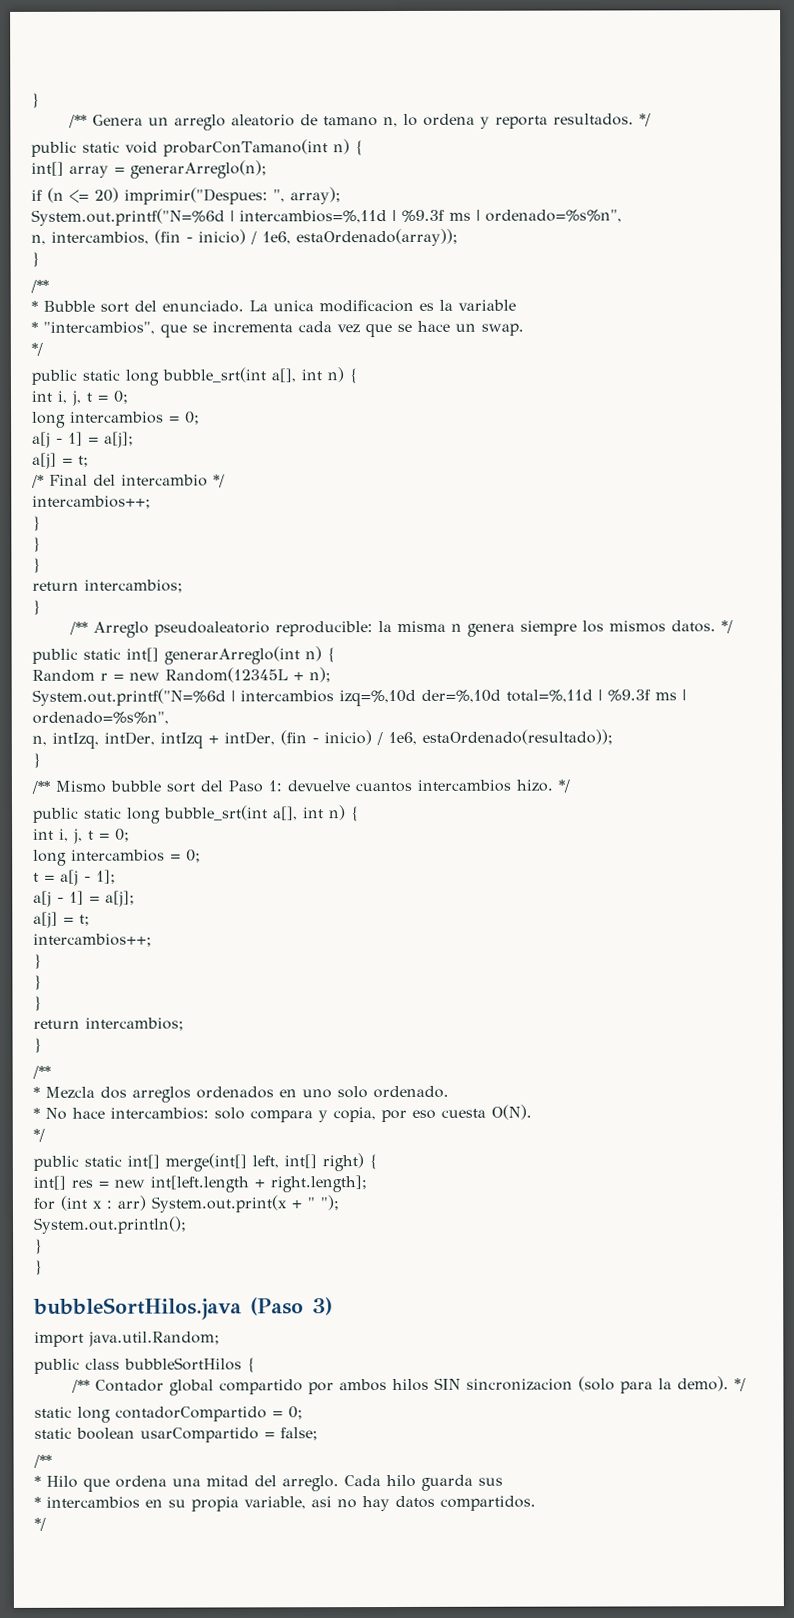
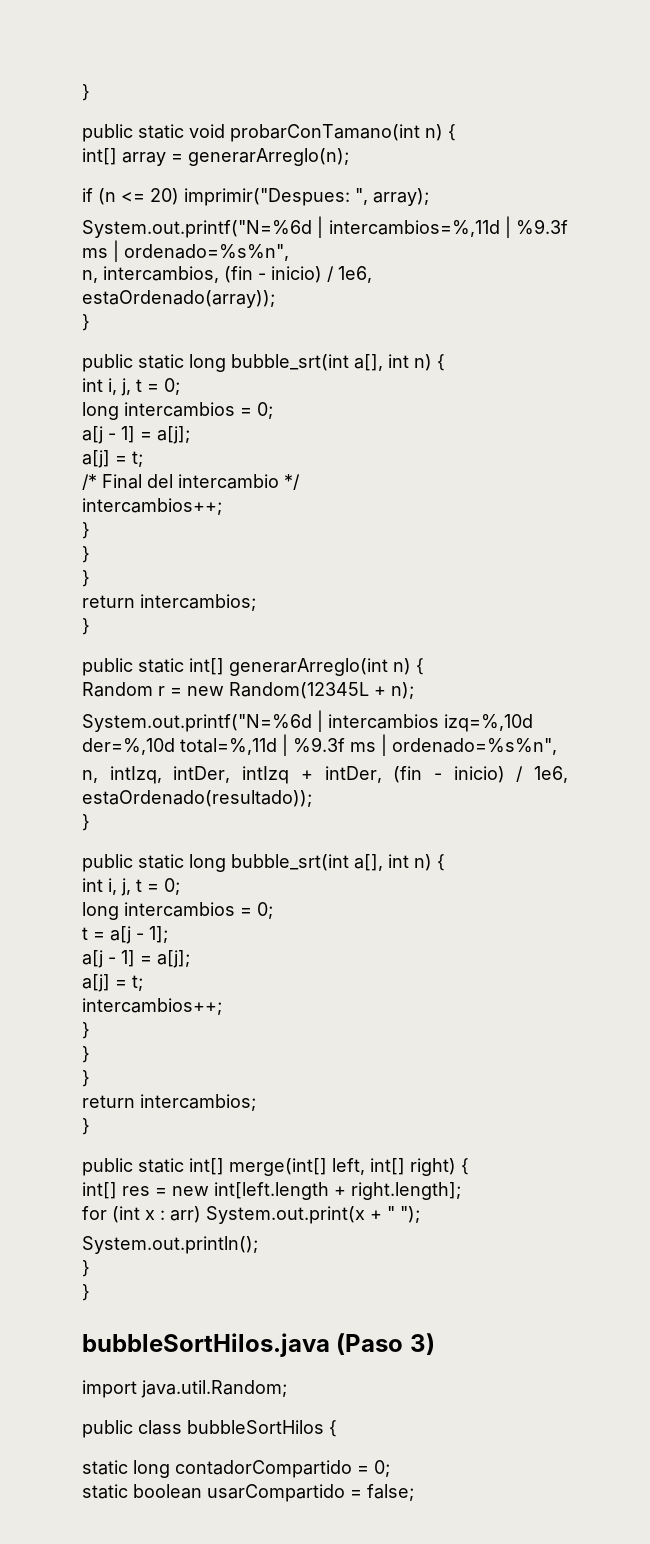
[31,92,40,108] [68,113,652,131] } // /** Genera un arreglo aleatorio de tamano n, lo ordena y reporta resultados. */ -> [82,84,90,101] }
[30,279,49,293] [31,299,516,313] [31,320,524,338] [31,342,43,356] // /** // * Bubble sort del enunciado. La unica modificacion es la variable // * "intercambios", que se incrementa cada vez que se hace un swap. // */ -> (90, 322) none
[69,620,734,638] // /** Arreglo pseudoaleatorio reproducible: la misma n genera siempre los mismos datos. */ -> (90, 626) none
[31,779,570,794] // /** Mismo bubble sort del Paso 1: devuelve cuantos intercambios hizo. */ -> (90, 822) none
[32,1065,51,1079] [33,1085,449,1103] [33,1104,532,1123] [33,1128,45,1142] // /** // * Mezcla dos arreglos ordenados en uno solo ordenado. // * No hace intercambios: solo compara y copia, por eso cuesta O(N). // */ -> (90, 1126) none
[71,1376,747,1396] // /** Contador global compartido por ambos hilos SIN sincronizacion (solo para la demo). */ -> (337, 1428) none
[33,1454,52,1468] [34,1474,503,1492] [34,1495,536,1512] [34,1517,46,1531] // /** // * Hilo que ordena una mitad del arreglo. Cada hilo guarda sus // * intercambios en su propia variable, asi no hay datos compartidos. // */ -> (414, 1492) none

